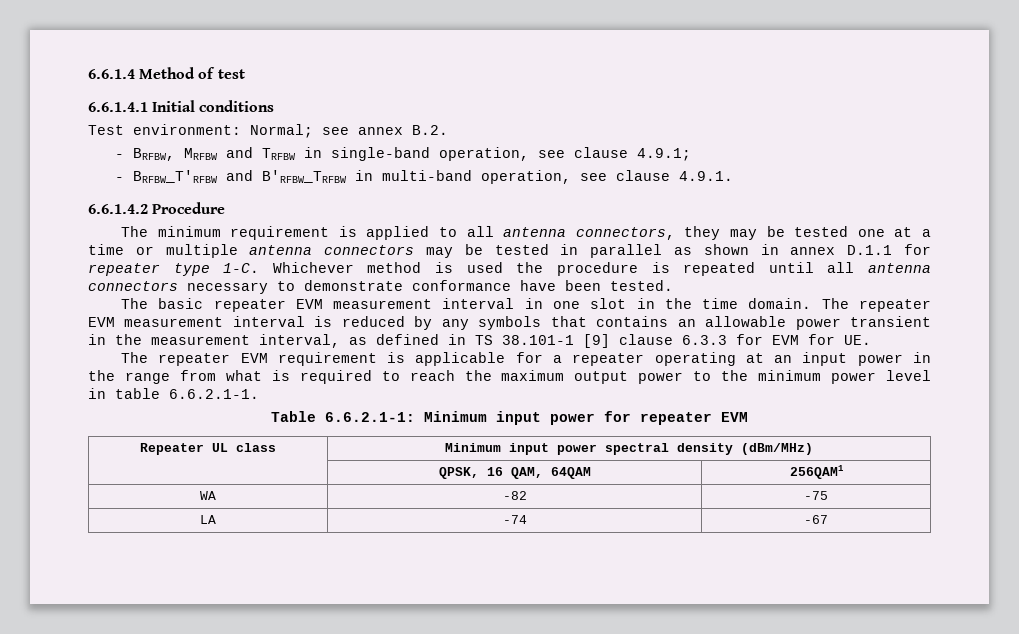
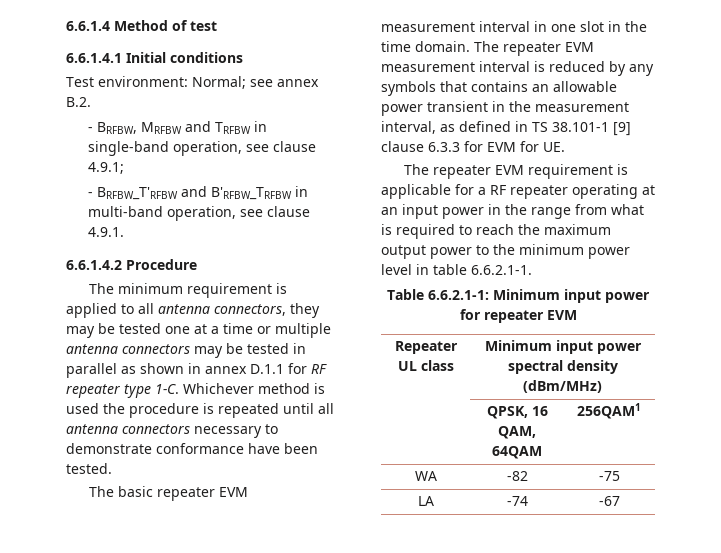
(931, 249) none -> [311,364,327,374] RF
(563, 359) none -> [490,185,506,195] RF

